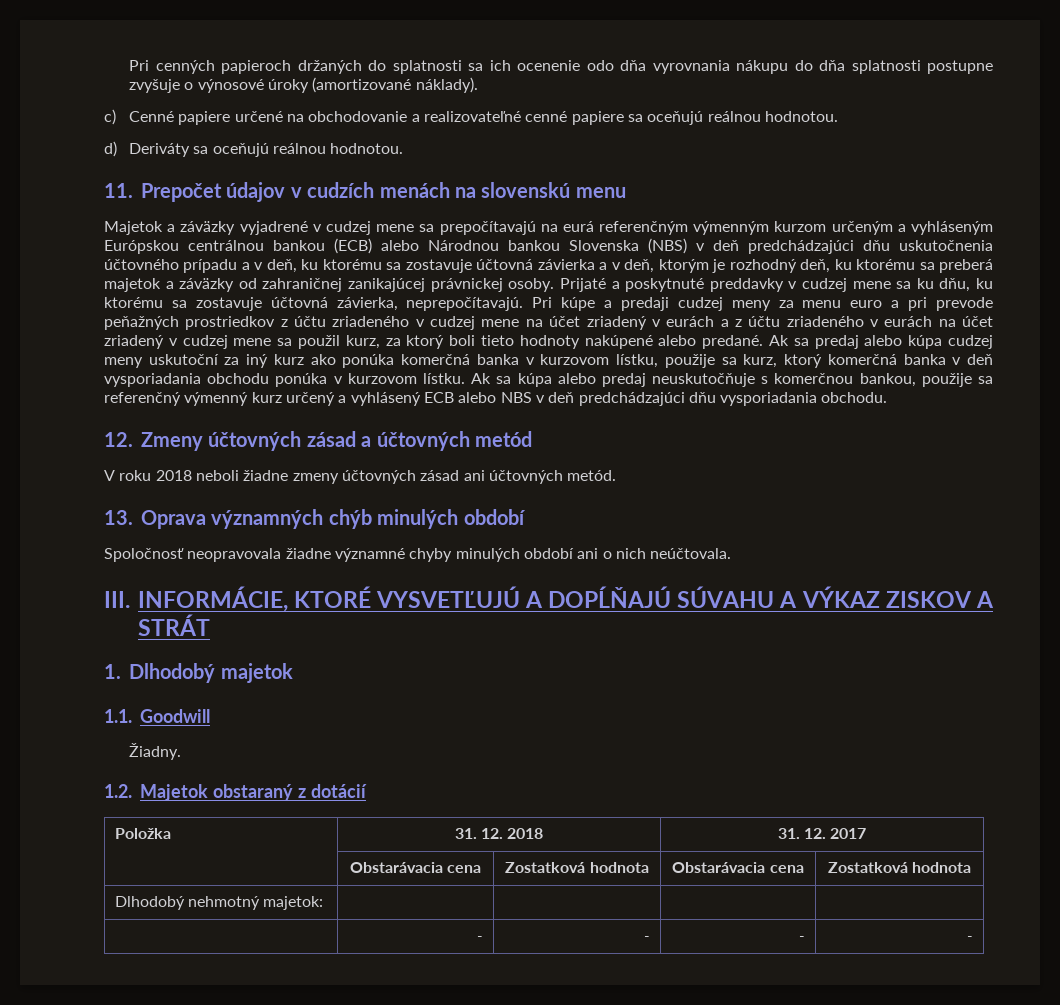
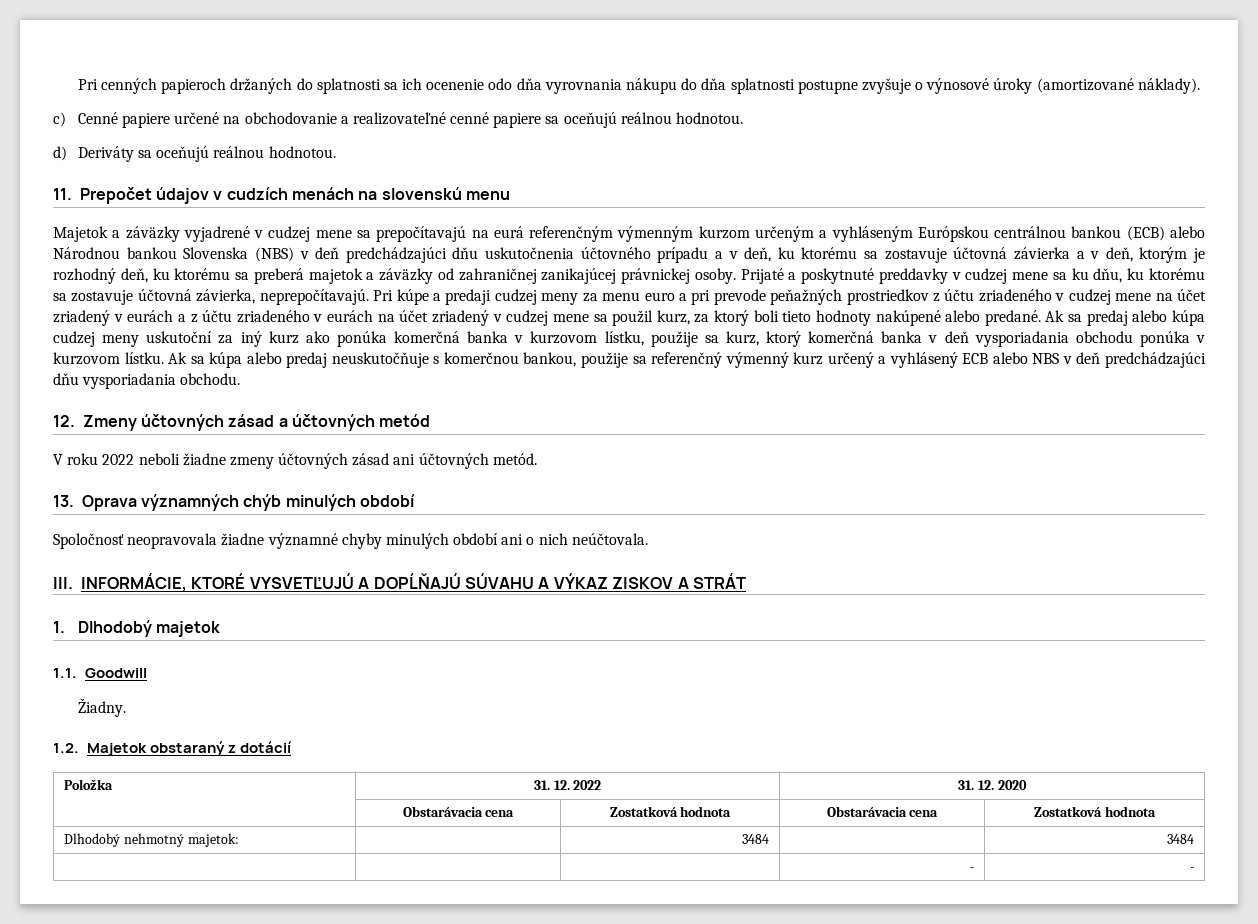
[155,470,192,481] 2018 -> [102,454,135,465] 2022
[507,828,544,839] [777,828,867,839] 2018 | 31. 12. 2017 -> [573,780,602,790] [958,780,1027,790] 2022 | 31. 12. 2020
[477,936,484,941] [644,936,651,941] [799,936,806,941] [967,936,974,941] | | // | - | - | - | - -> [741,834,769,844] [1166,834,1194,844] [969,867,974,871] [1189,867,1194,871] 3484 | | 3484 // | | | - | -

